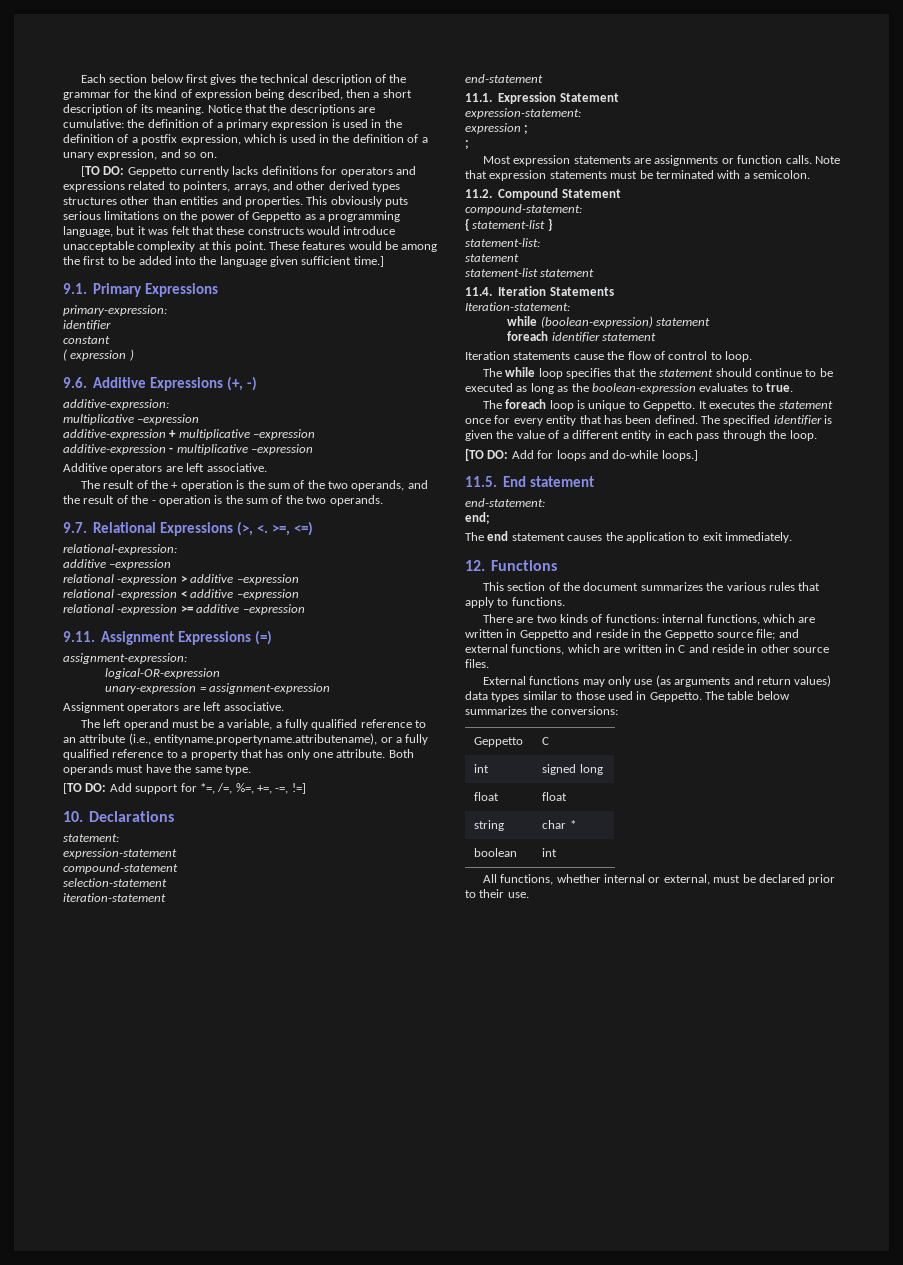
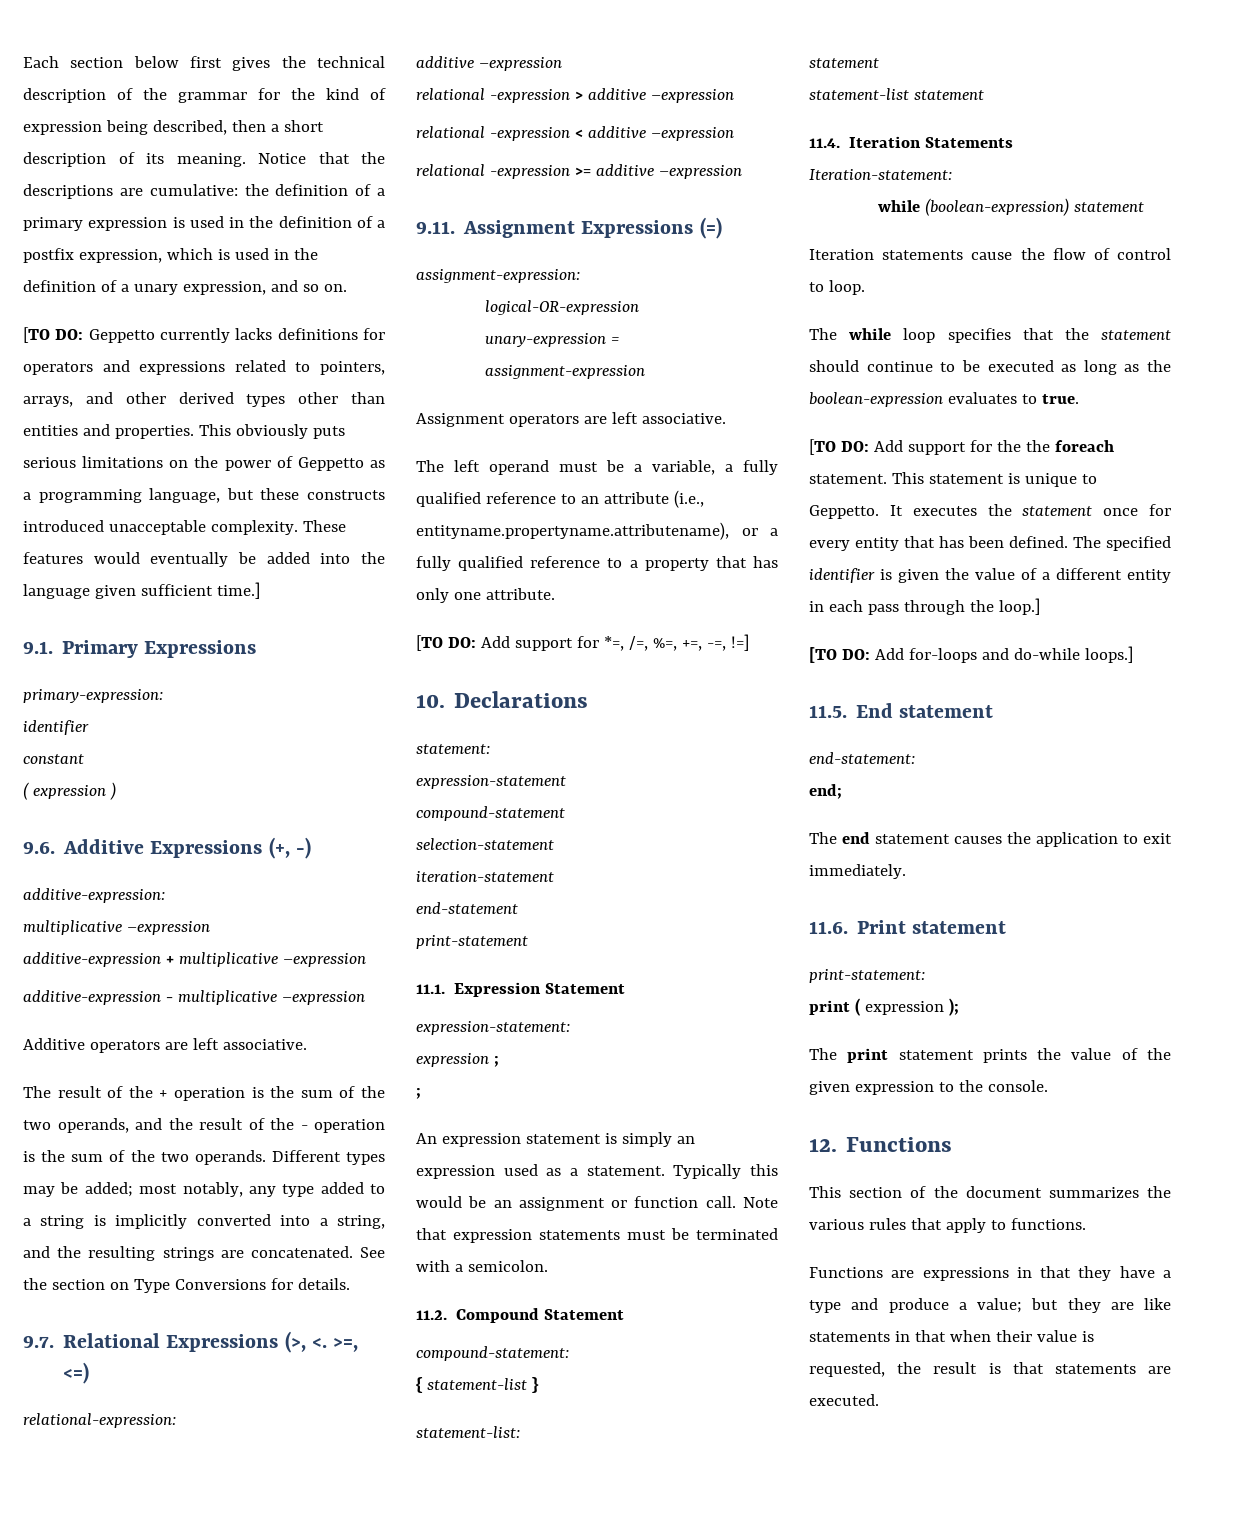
[63,197,117,205] structures -> (286, 400) none
[137,226,396,235] [63,241,438,252] [63,256,119,265] it was felt that these constructs would introduce unacceptable complexity at this point. These features would be among the first to -> [260,488,385,500] [23,520,346,535] [23,552,229,567] these constructs introduced unacceptable complexity. These features would eventually
(383, 500) none -> [271,1150,385,1165] [23,1182,385,1197] [23,1214,385,1229] [23,1246,385,1261] [23,1278,350,1293] Different types may be added; most notably, any type added to a string is implicitly converted into a string, and the resulting strings are concatenated. See the section on Type Conversions for details.
[388,749,414,758] [63,764,251,775] Both operands must have the same type. -> (555, 594) none
(543, 78) none -> [416,935,528,949] // print-statement
[482,155,719,166] Most expression statements are assignments -> [416,1132,695,1147] [416,1164,778,1179] [416,1196,605,1211] An expression statement is simply an expression used as a statement. Typically this would be an assignment
[785,155,812,164] calls. -> [705,1196,736,1208] call.
[507,331,657,342] // foreach identifier statement -> (1144, 207) none
[482,399,574,411] The foreach loop -> [809,439,1114,455] [809,472,1004,484] [TO DO: Add support for the the foreach statement. This statement
[789,430,817,441] [465,448,586,461] loop. // [TO DO: Add for loops -> [998,598,1040,615] [809,647,977,663] loop.] // [TO DO: Add for-loops
(792, 537) none -> [809,920,1007,934] [809,969,925,983] [809,998,959,1016] [809,1048,1171,1063] [809,1080,1048,1095] // 11.6. Print statement // print-statement: // print ( expression ); // The print statement prints the value of the given expression to the console.
[482,614,816,625] [465,629,799,640] [465,644,830,655] [465,659,489,668] [482,675,832,687] [465,691,790,702] [465,706,618,715] [474,737,524,747] [542,737,550,745] [474,764,490,773] [542,764,603,775] [474,792,500,801] [542,792,568,801] [474,820,505,831] [542,820,576,829] [474,848,518,857] [542,848,558,857] [482,874,836,885] [465,889,529,898] There are two kinds of functions: internal functions, which are written in Geppetto and reside in the Geppetto source file; and external functions, which are written in C and reside in other source files. // External functions may only use (as arguments and return values) data types similar to those used in Geppetto. The table below summarizes the conversions: // Geppetto | C // int | signed long // float | float // string | char * // boolean | int // All functions, whether internal or external, must be declared prior to their use. -> [809,1266,1171,1281] [809,1298,1171,1313] [809,1330,1094,1342] [809,1362,1171,1377] [809,1394,879,1406] Functions are expressions in that they have a type and produce a value; but they are like statements in that when their value is requested, the result is that statements are executed.

